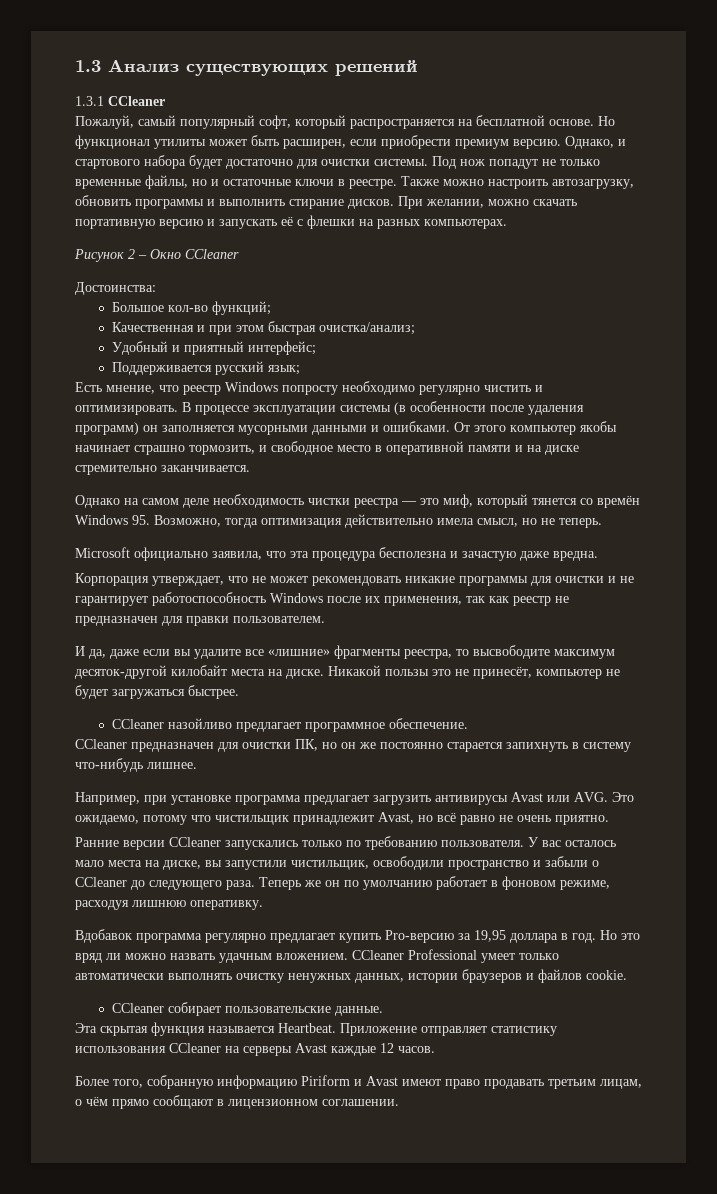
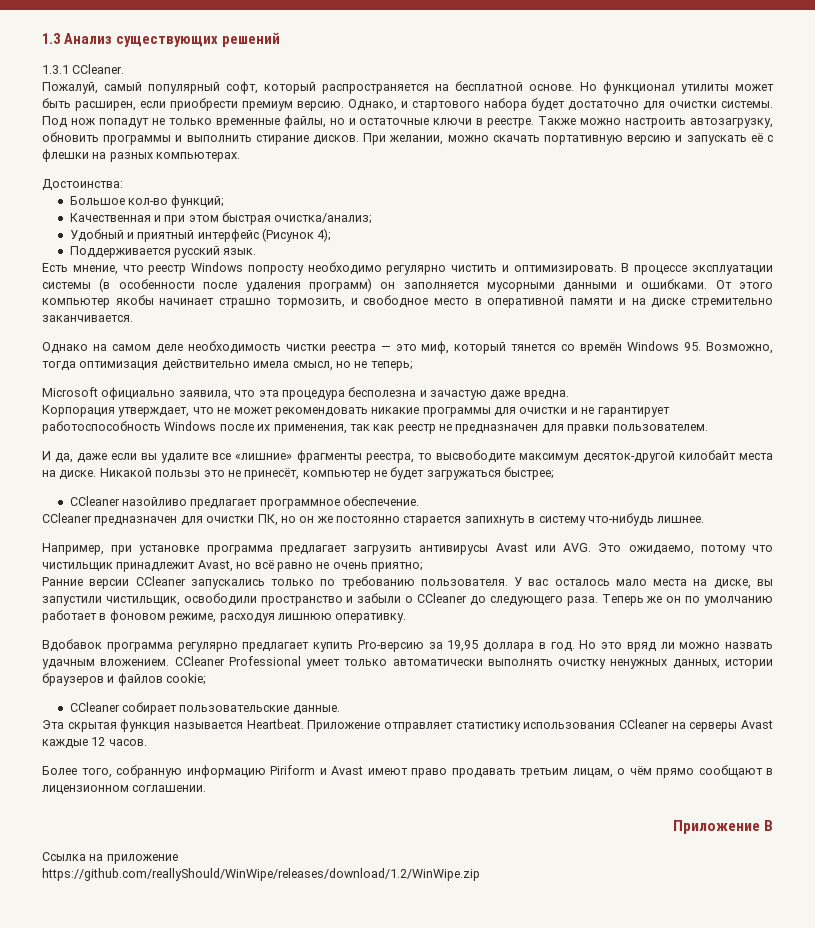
[108,96,165,106] ССleaner -> [72,64,125,74] ССleaner.
[74,249,239,262] // Рисунок 2 – Окно CCleaner -> (241, 157) none
[247,341,316,355] интерфейс; -> [197,228,332,242] интерфейс (Рисунок 4);
[267,365,300,375] язык; -> [223,248,257,255] язык.
[559,518,602,528] теперь. -> [370,361,413,371] теперь;
[188,685,239,699] быстрее. -> [504,467,555,480] быстрее;
[555,815,609,825] приятно. -> [371,562,423,572] приятно;
[586,970,627,980] cookie. -> [166,673,207,685] cookie;
(399, 1102) none -> [672,820,773,834] [42,852,178,864] [42,868,480,881] // Приложение В // Ссылка на приложение // https://github.com/reallyShould/WinWipe/releases/download/1.2/WinWipe.zip

